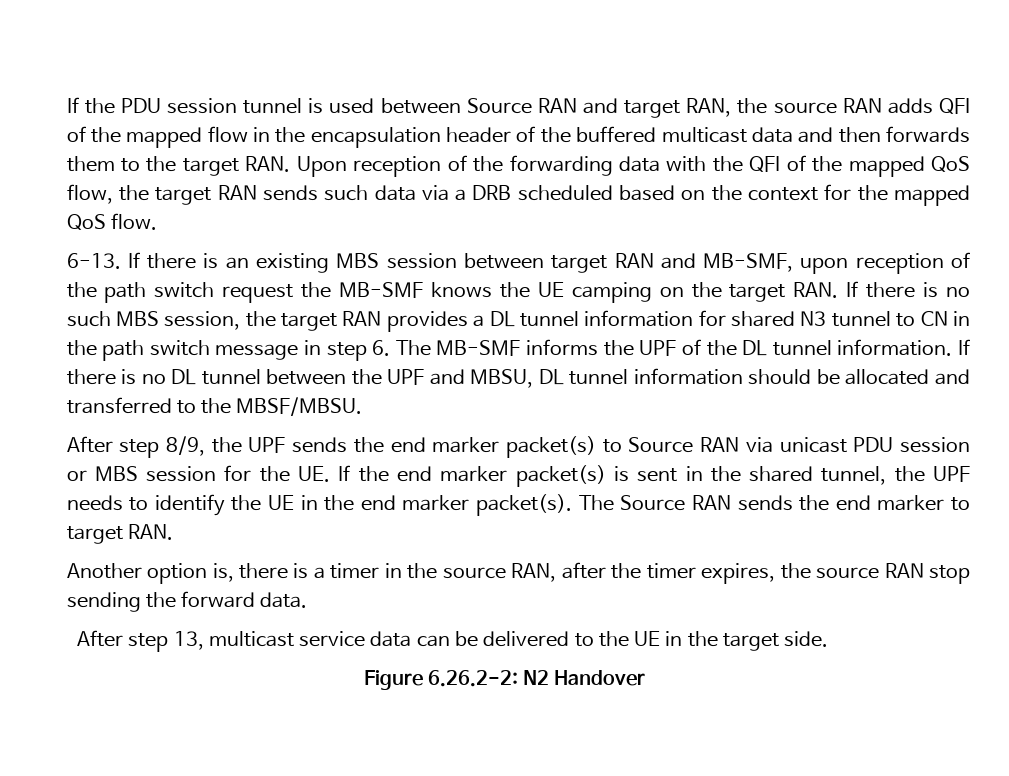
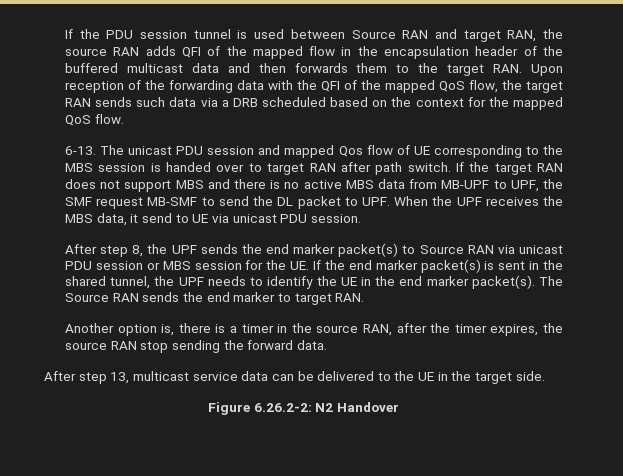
[127,252,970,274] [66,281,970,303] [66,310,971,332] [66,339,971,361] [66,368,971,388] [66,397,363,416] [66,436,206,458] If there is an existing MBS session between target RAN and MB-SMF, upon reception of the path switch request the MB-SMF knows the UE camping on the target RAN. If there is no such MBS session, the target RAN provides a DL tunnel information for shared N3 tunnel to CN in the path switch message in step 6. The MB-SMF informs the UPF of the DL tunnel information. If there is no DL tunnel between the UPF and MBSU, DL tunnel information should be allocated and transferred to the MBSF/MBSU. // After step 8/9, -> [100,145,563,158] [65,162,563,175] [65,179,563,192] [65,196,564,209] [65,213,361,226] [65,244,144,257] The unicast PDU session and mapped Qos flow of UE corresponding to the MBS session is handed over to target RAN after path switch. If the target RAN does not support MBS and there is no active MBS data from MB-UPF to UPF, the SMF request MB-SMF to send the DL packet to UPF. When the UPF receives the MBS data, it send to UE via unicast PDU session. // After step 8,

